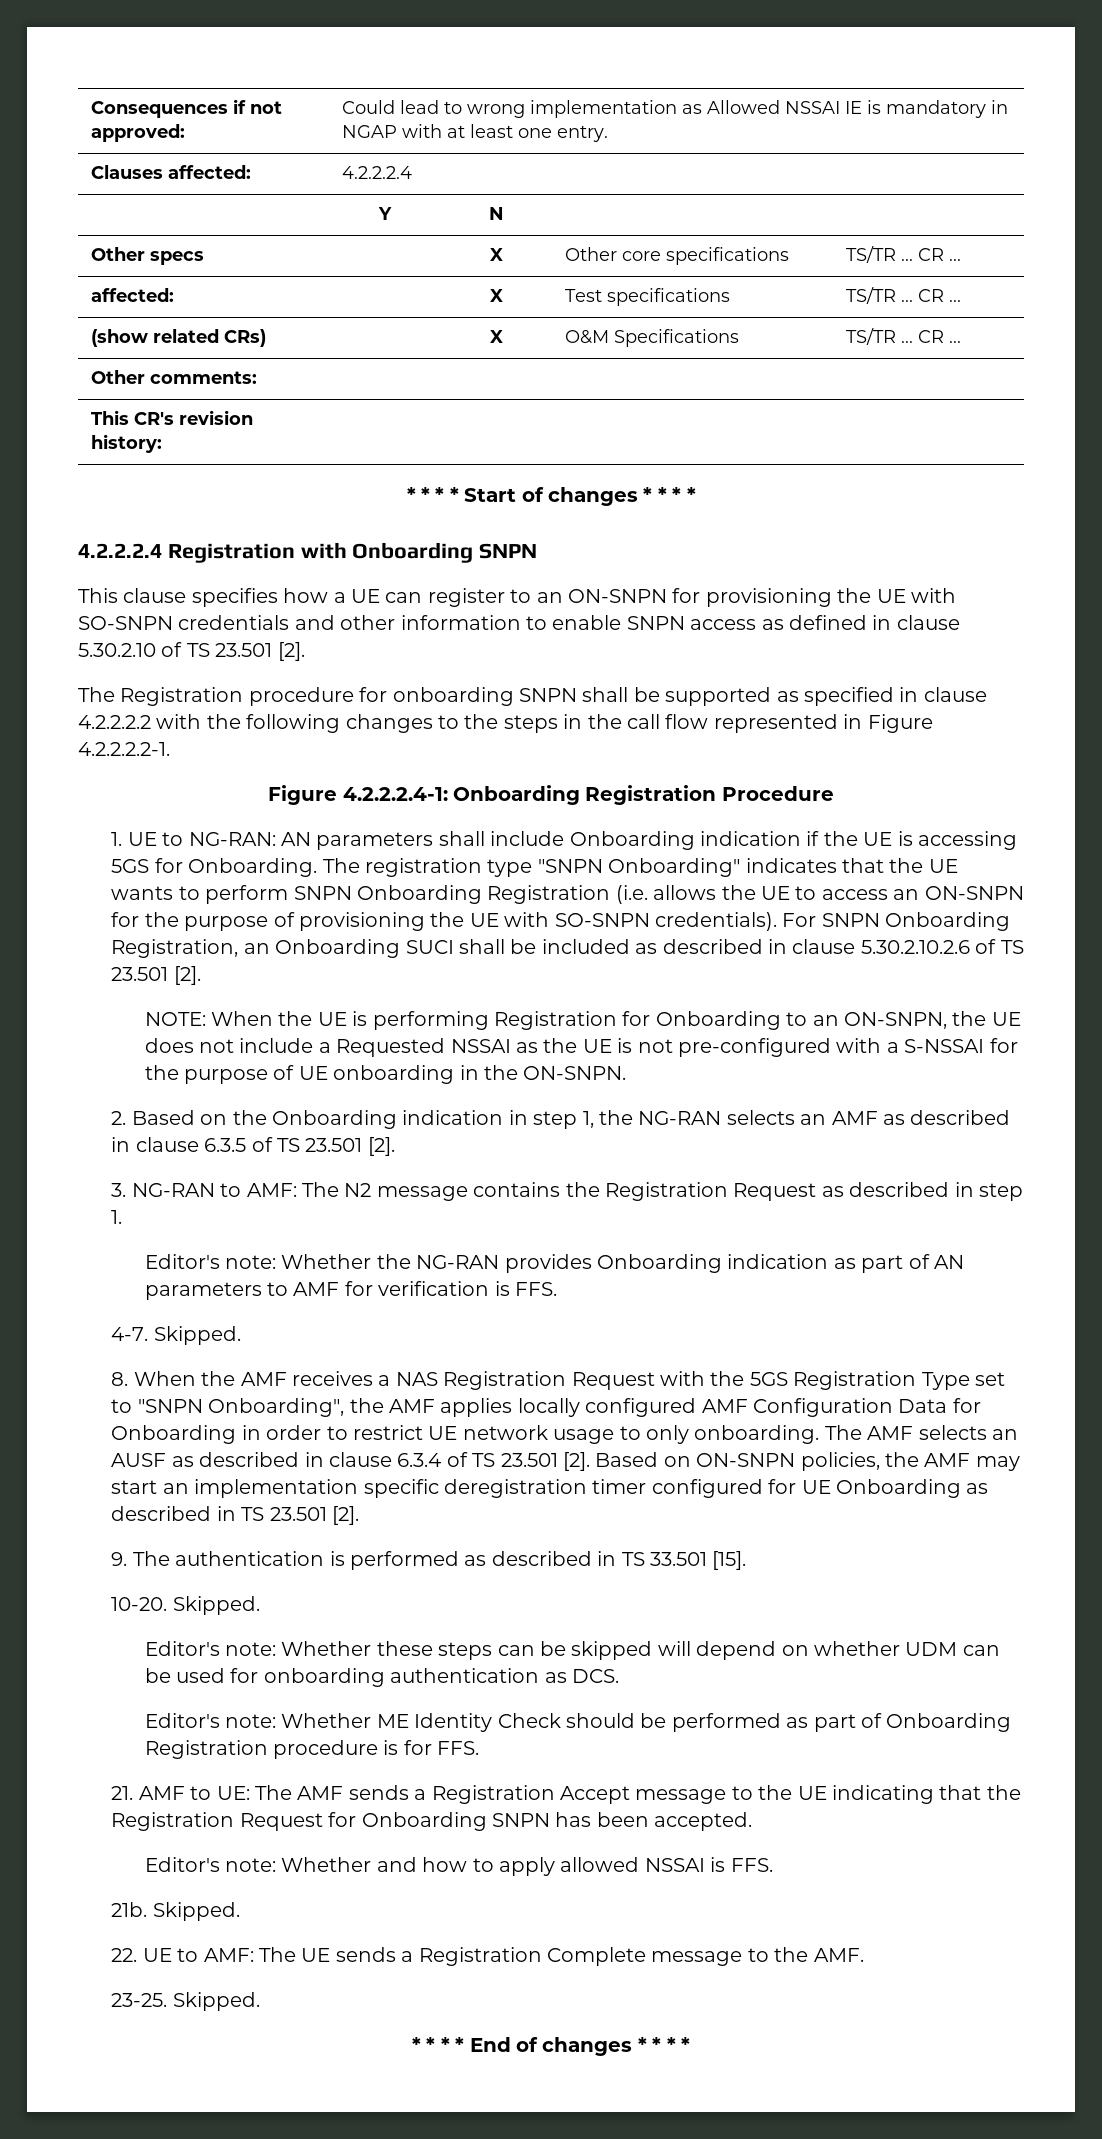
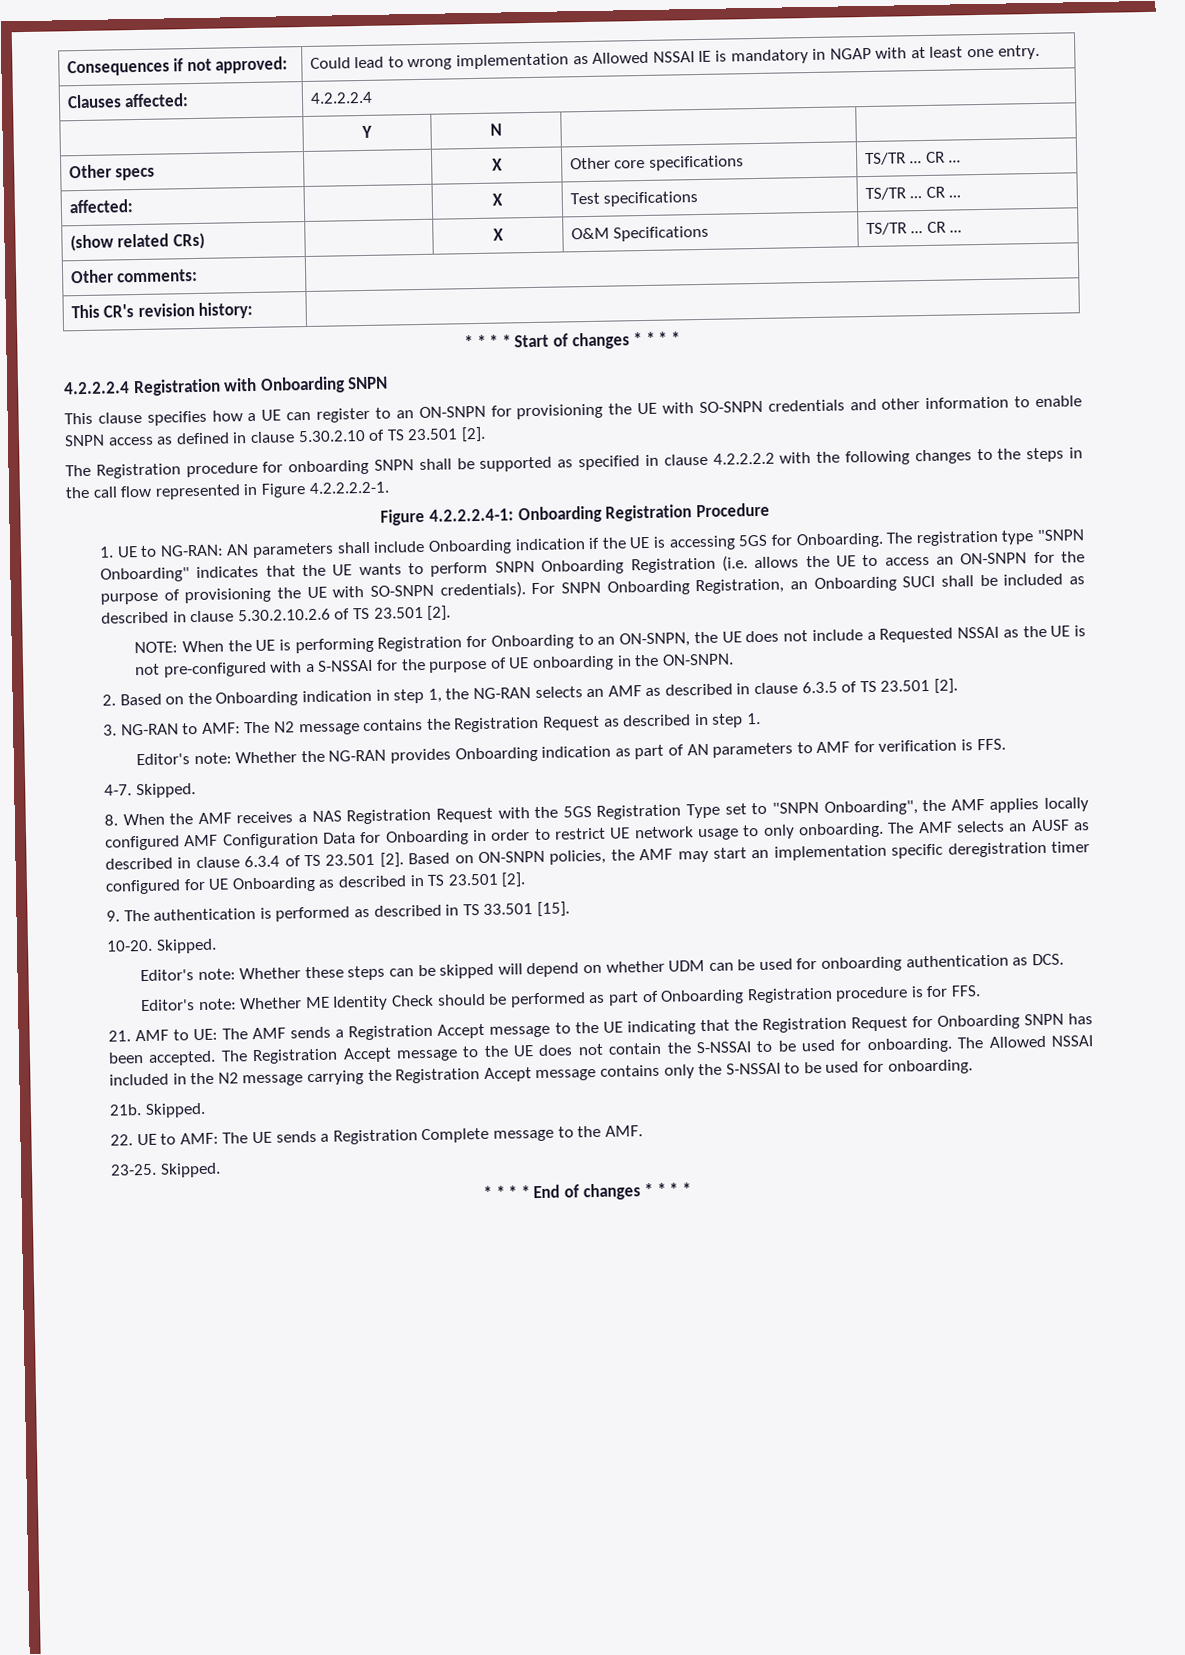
[144,1857,773,1876] // Editor's note: Whether and how to apply allowed NSSAI is FFS. -> [220,1035,1094,1065] [109,1059,973,1087] The Registration Accept message to the UE does not contain the S-NSSAI to be used for onboarding. The Allowed NSSAI included in the N2 message carrying the Registration Accept message contains only the S-NSSAI to be used for onboarding.

